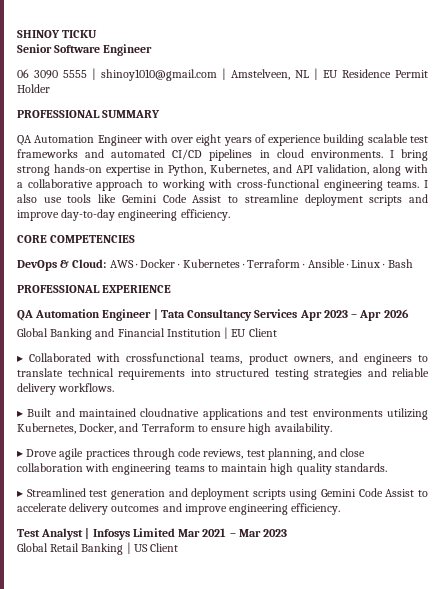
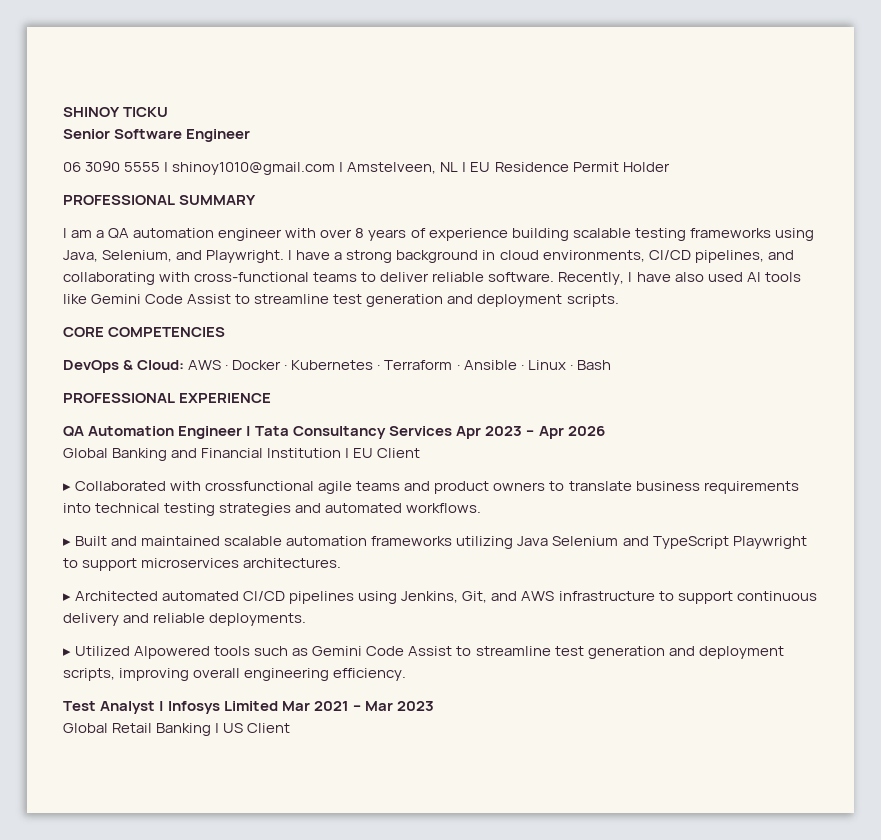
[17,135,142,146] QA Automation Engineer -> [63,228,283,241] I am a QA automation engineer
[196,134,222,146] eight -> [355,228,365,238] 8
[410,136,428,143] [17,149,428,161] [17,164,428,176] [17,179,428,191] [17,194,62,203] test frameworks and automated CI/CD pipelines in cloud environments. I bring strong hands-on expertise in Python, Kubernetes, and API validation, along with a collaborative approach to working with cross-functional engineering teams. I also use -> [634,228,814,241] [63,250,794,263] [63,272,761,285] testing frameworks using Java, Selenium, and Playwright. I have a strong background in cloud environments, CI/CD pipelines, and collaborating with cross-functional teams to deliver reliable software. Recently, I have also used AI
[304,194,428,206] [17,209,230,221] deployment scripts and improve day-to-day engineering efficiency. -> [333,294,619,307] test generation and deployment scripts.
[210,353,412,365] teams, product owners, and engineers -> [318,481,546,494] agile teams and product owners
[67,368,114,377] technical -> [635,481,700,491] business
[216,368,269,377] structured -> [95,503,161,513] technical
[392,368,429,377] [17,383,56,395] reliable delivery -> [325,503,403,513] automated
[140,408,428,420] [17,423,332,435] [17,448,366,460] [17,463,387,475] [17,488,428,500] [17,503,227,515] cloudnative applications and test environments utilizing Kubernetes, Docker, and Terraform to ensure high availability. // ▸ Drove agile practices through code reviews, test planning, and close collaboration with engineering teams to maintain high quality standards. // ▸ Streamlined test generation and deployment scripts using Gemini Code Assist to accelerate delivery outcomes and improve -> [224,536,807,549] [63,558,342,571] [63,591,817,604] [63,613,307,626] [63,646,784,659] [63,668,241,681] scalable automation frameworks utilizing Java Selenium and TypeScript Playwright to support microservices architectures. // ▸ Architected automated CI/CD pipelines using Jenkins, Git, and AWS infrastructure to support continuous delivery and reliable deployments. // ▸ Utilized AIpowered tools such as Gemini Code Assist to streamline test generation and deployment scripts, improving overall

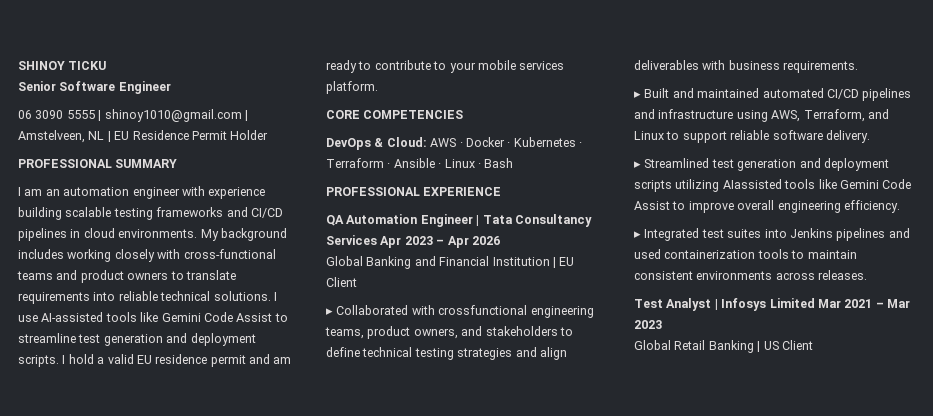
[96,228,130,239] a QA -> [45,189,60,196] an
[320,228,426,241] over 8 years of -> (205, 191) none
[774,228,814,241] [63,250,794,263] [63,272,761,285] using Java, Selenium, and Playwright. I have a strong background in cloud environments, CI/CD pipelines, and collaborating with cross-functional teams to deliver reliable software. Recently, I have also used AI -> [226,207,283,218] [18,228,287,241] [18,249,276,262] [17,270,236,283] [18,291,277,304] [18,312,104,322] and CI/CD pipelines in cloud environments. My background includes working closely with cross-functional teams and product owners to translate requirements into reliable technical solutions. I use AI-assisted
(619, 300) none -> [62,354,292,367] [326,60,565,73] [326,81,378,94] I hold a valid EU residence permit and am ready to contribute to your mobile services platform.
[318,481,799,494] [63,503,482,516] [63,536,807,549] [63,558,342,571] [63,591,817,604] [63,613,307,626] [63,646,784,659] [63,668,407,681] agile teams and product owners to translate business requirements into technical testing strategies and automated workflows. // ▸ Built and maintained scalable automation frameworks utilizing Java Selenium and TypeScript Playwright to support microservices architectures. // ▸ Architected automated CI/CD pipelines using Jenkins, Git, and AWS infrastructure to support continuous delivery and reliable deployments. // ▸ Utilized AIpowered tools such as Gemini Code Assist to streamline test generation and deployment scripts, improving overall engineering efficiency. -> [530,306,594,318] [325,326,573,339] [326,347,567,360] [634,60,859,73] [634,88,912,101] [634,109,889,122] [634,130,870,143] [634,158,889,171] [634,179,912,192] [634,200,900,213] [634,228,910,241] [634,249,857,259] [634,270,868,280] engineering teams, product owners, and stakeholders to define technical testing strategies and align deliverables with business requirements. // ▸ Built and maintained automated CI/CD pipelines and infrastructure using AWS, Terraform, and Linux to support reliable software delivery. // ▸ Streamlined test generation and deployment scripts utilizing AIassisted tools like Gemini Code Assist to improve overall engineering efficiency. // ▸ Integrated test suites into Jenkins pipelines and used containerization tools to maintain consistent environments across releases.

